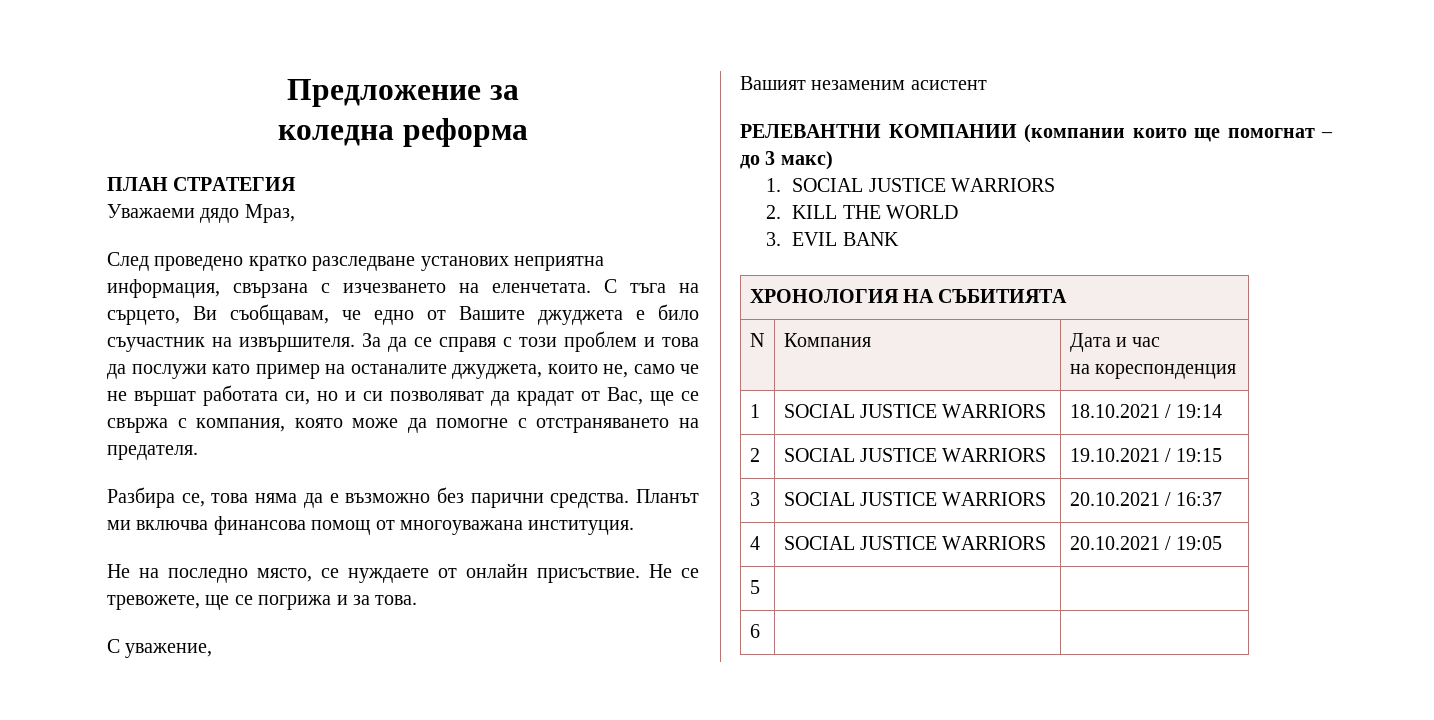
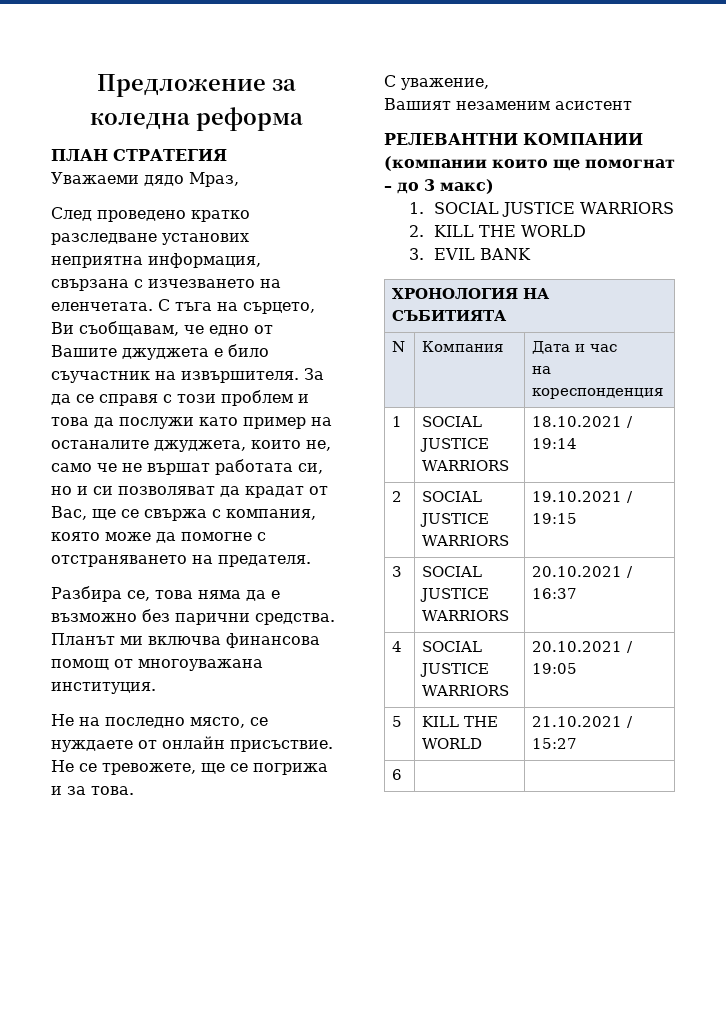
(760, 587) | -> [422,716,499,727] [422,738,483,749] [532,716,634,728] [532,738,578,749] KILL THE WORLD | 21.10.2021 / 15:27

